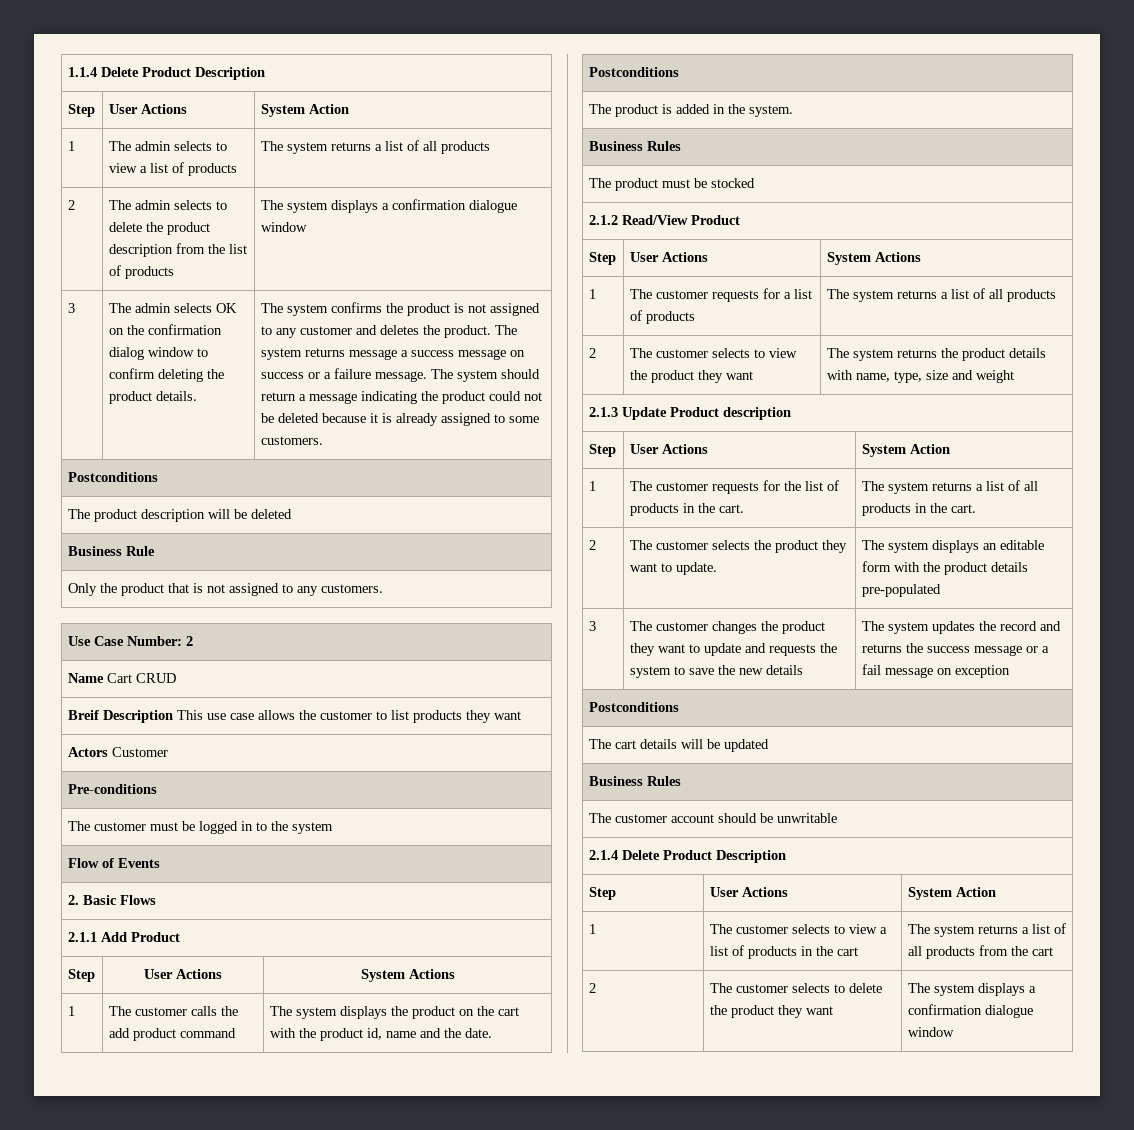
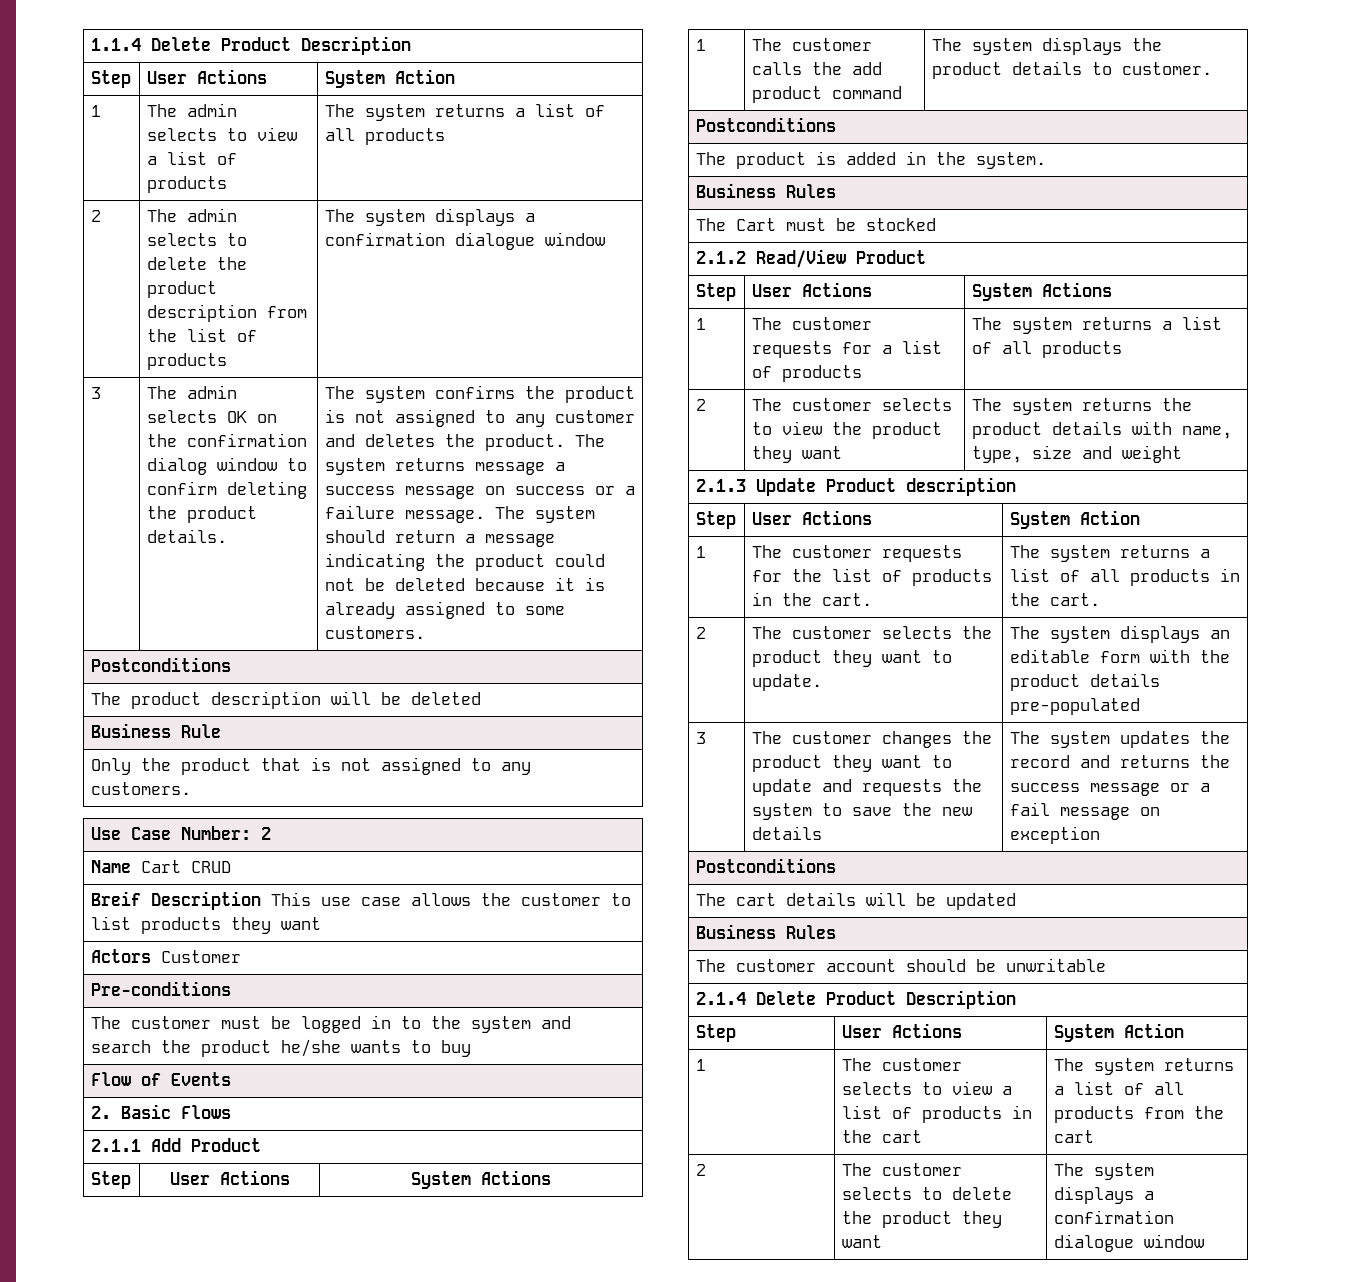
(333, 828) none -> [540,1016,571,1029] [90,1039,471,1057] and search the product he/she wants to buy
[458,1006,519,1016] [269,1028,492,1041] on the cart with the product id, name and the date. -> [1011,61,1212,75] details to customer.
[614,178,658,191] product -> [735,218,776,231] Cart

